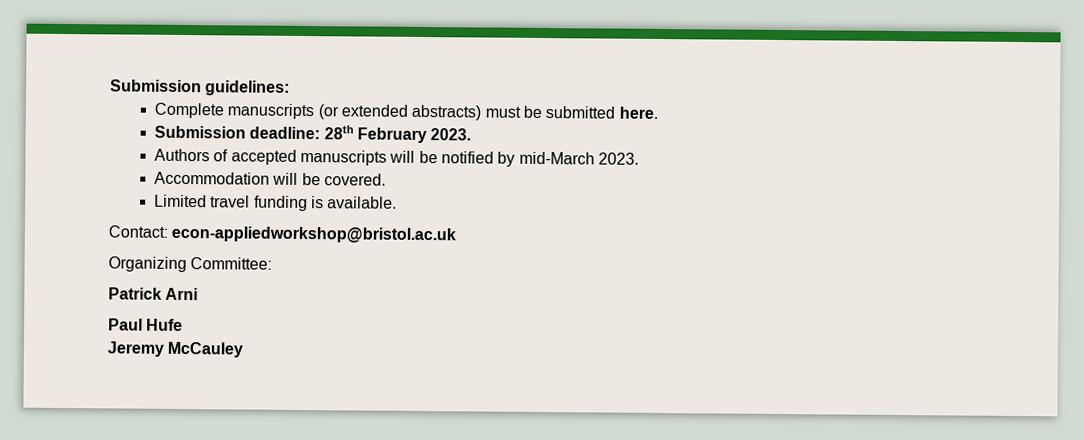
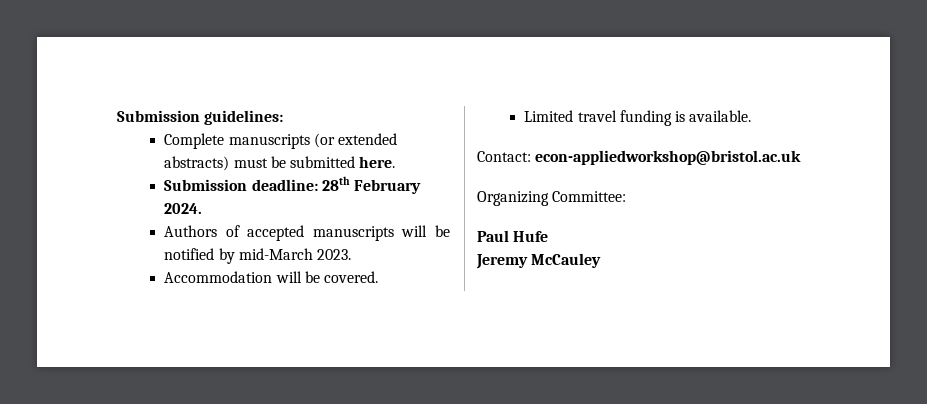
[430,128,472,141] 2023. -> [164,203,203,214] 2024.
[108,287,199,301] // Patrick Arni -> (627, 196) none

